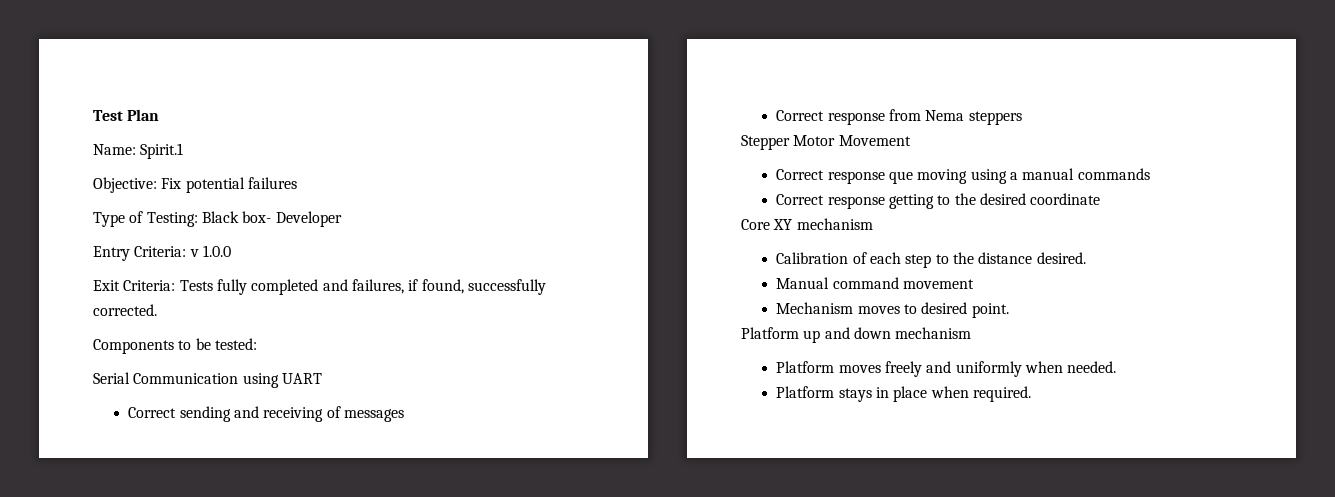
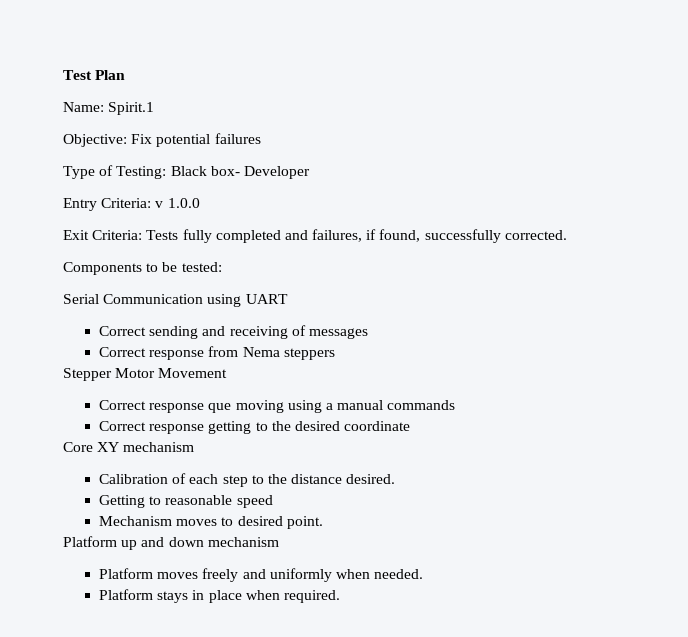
[776,277,975,289] Manual command movement -> [99,495,273,508] Getting to reasonable speed

